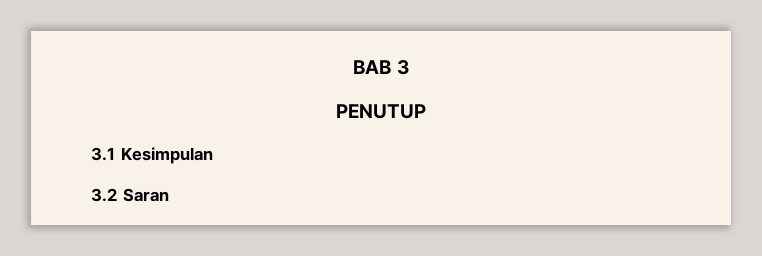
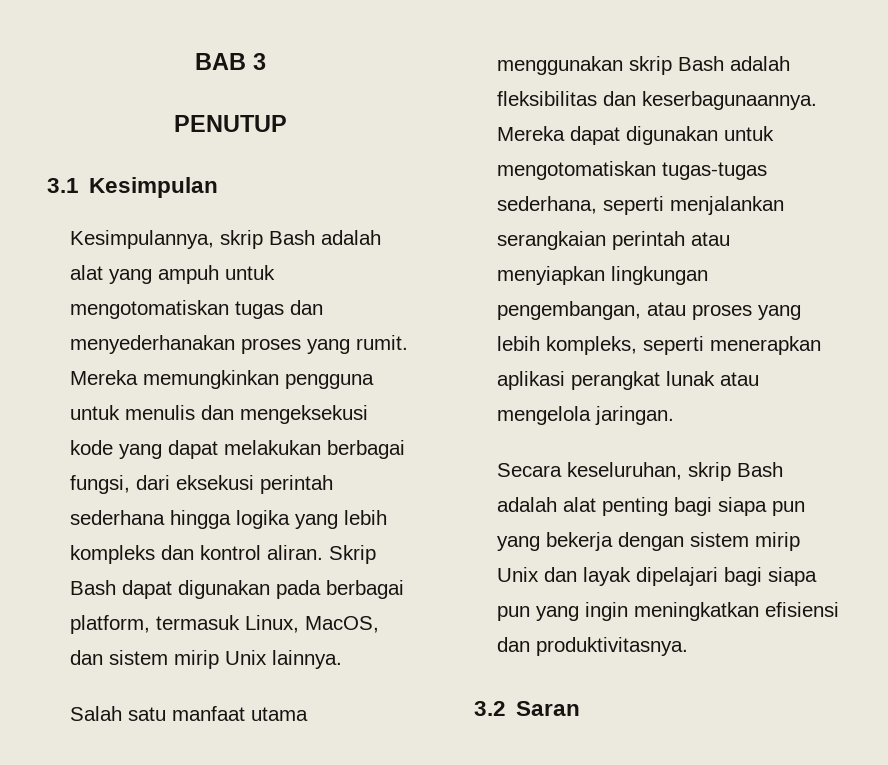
(214, 155) none -> [69,230,381,249] [69,265,275,284] [69,300,323,319] [69,335,408,354] [69,370,374,389] [69,405,368,424] [69,440,405,459] [69,475,333,494] [69,510,387,529] [69,545,376,564] [69,580,404,599] [69,615,379,634] [69,650,342,669] [69,706,308,721] [496,56,790,75] [496,91,817,110] [496,126,774,145] [496,161,767,180] [496,196,784,215] [496,231,730,250] [496,266,708,285] [496,301,801,320] [496,336,821,355] [496,371,759,390] [496,406,674,425] [496,462,783,481] [496,497,805,516] [496,532,800,551] [496,567,817,586] [496,602,839,621] [496,637,688,656] // Kesimpulannya, skrip Bash adalah alat yang ampuh untuk mengotomatiskan tugas dan menyederhanakan proses yang rumit. Mereka memungkinkan pengguna untuk menulis dan mengeksekusi kode yang dapat melakukan berbagai fungsi, dari eksekusi perintah sederhana hingga logika yang lebih kompleks dan kontrol aliran. Skrip Bash dapat digunakan pada berbagai platform, termasuk Linux, MacOS, dan sistem mirip Unix lainnya. // Salah satu manfaat utama menggunakan skrip Bash adalah fleksibilitas dan keserbagunaannya. Mereka dapat digunakan untuk mengotomatiskan tugas-tugas sederhana, seperti menjalankan serangkaian perintah atau menyiapkan lingkungan pengembangan, atau proses yang lebih kompleks, seperti menerapkan aplikasi perangkat lunak atau mengelola jaringan. // Secara keseluruhan, skrip Bash adalah alat penting bagi siapa pun yang bekerja dengan sistem mirip Unix dan layak dipelajari bagi siapa pun yang ingin meningkatkan efisiensi dan produktivitasnya.

